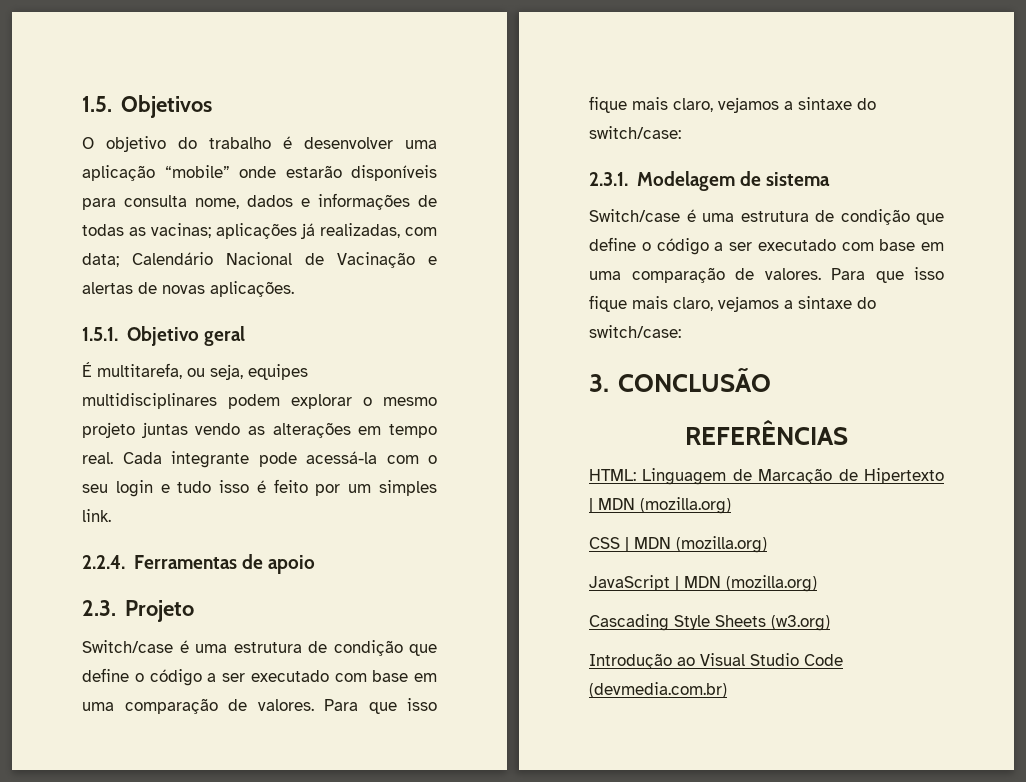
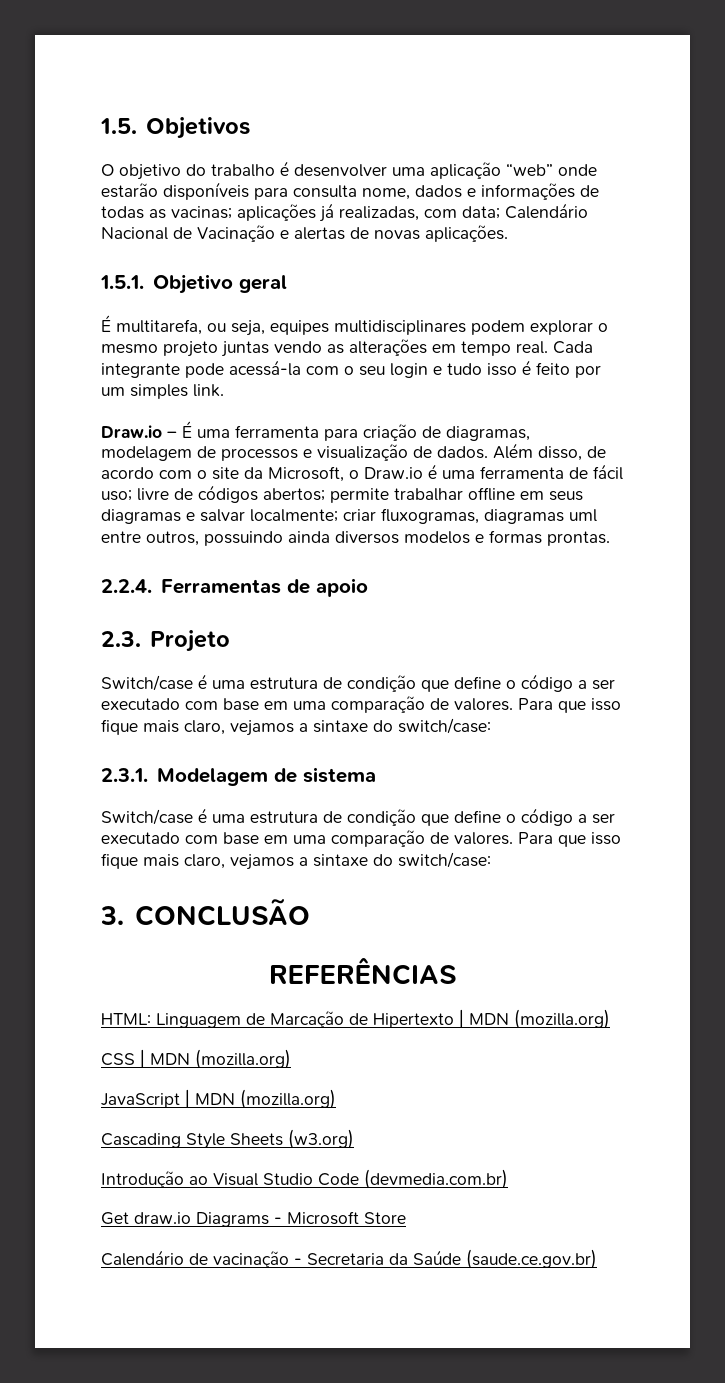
[164,165,230,178] “mobile” -> [506,163,553,176] “web”
(111, 515) none -> [101,421,530,441] [101,443,606,461] [101,464,623,482] [101,485,583,503] [101,508,597,524] [101,530,610,546] // Draw.io – É uma ferramenta para criação de diagramas, modelagem de processos e visualização de dados. Além disso, de acordo com o site da Microsoft, o Draw.io é uma ferramenta de fácil uso; livre de códigos abertos; permite trabalhar offline em seus diagramas e salvar localmente; criar fluxogramas, diagramas uml entre outros, possuindo ainda diversos modelos e formas prontas.
(727, 690) none -> [101,1211,406,1227] [101,1249,597,1269] // Get draw.io Diagrams - Microsoft Store // Calendário de vacinação - Secretaria da Saúde (saude.ce.gov.br)

